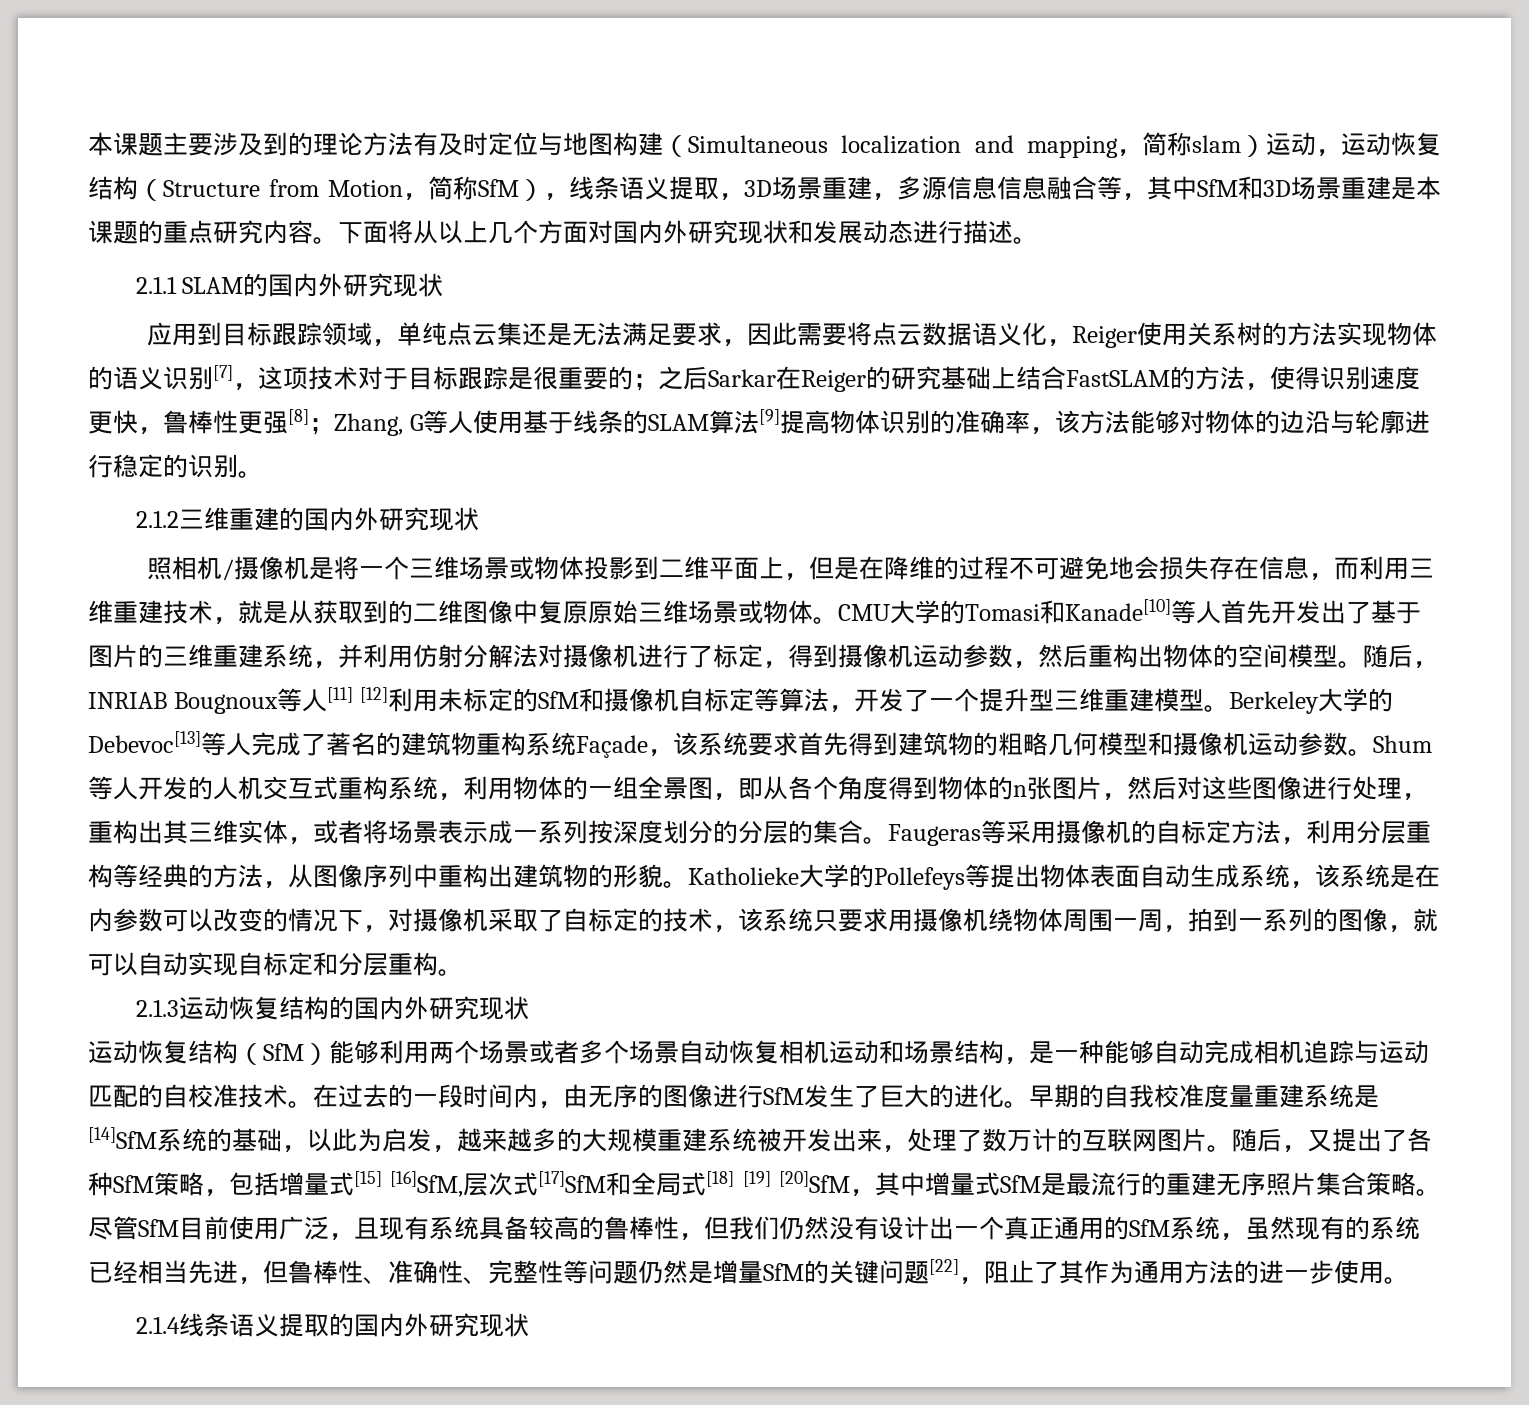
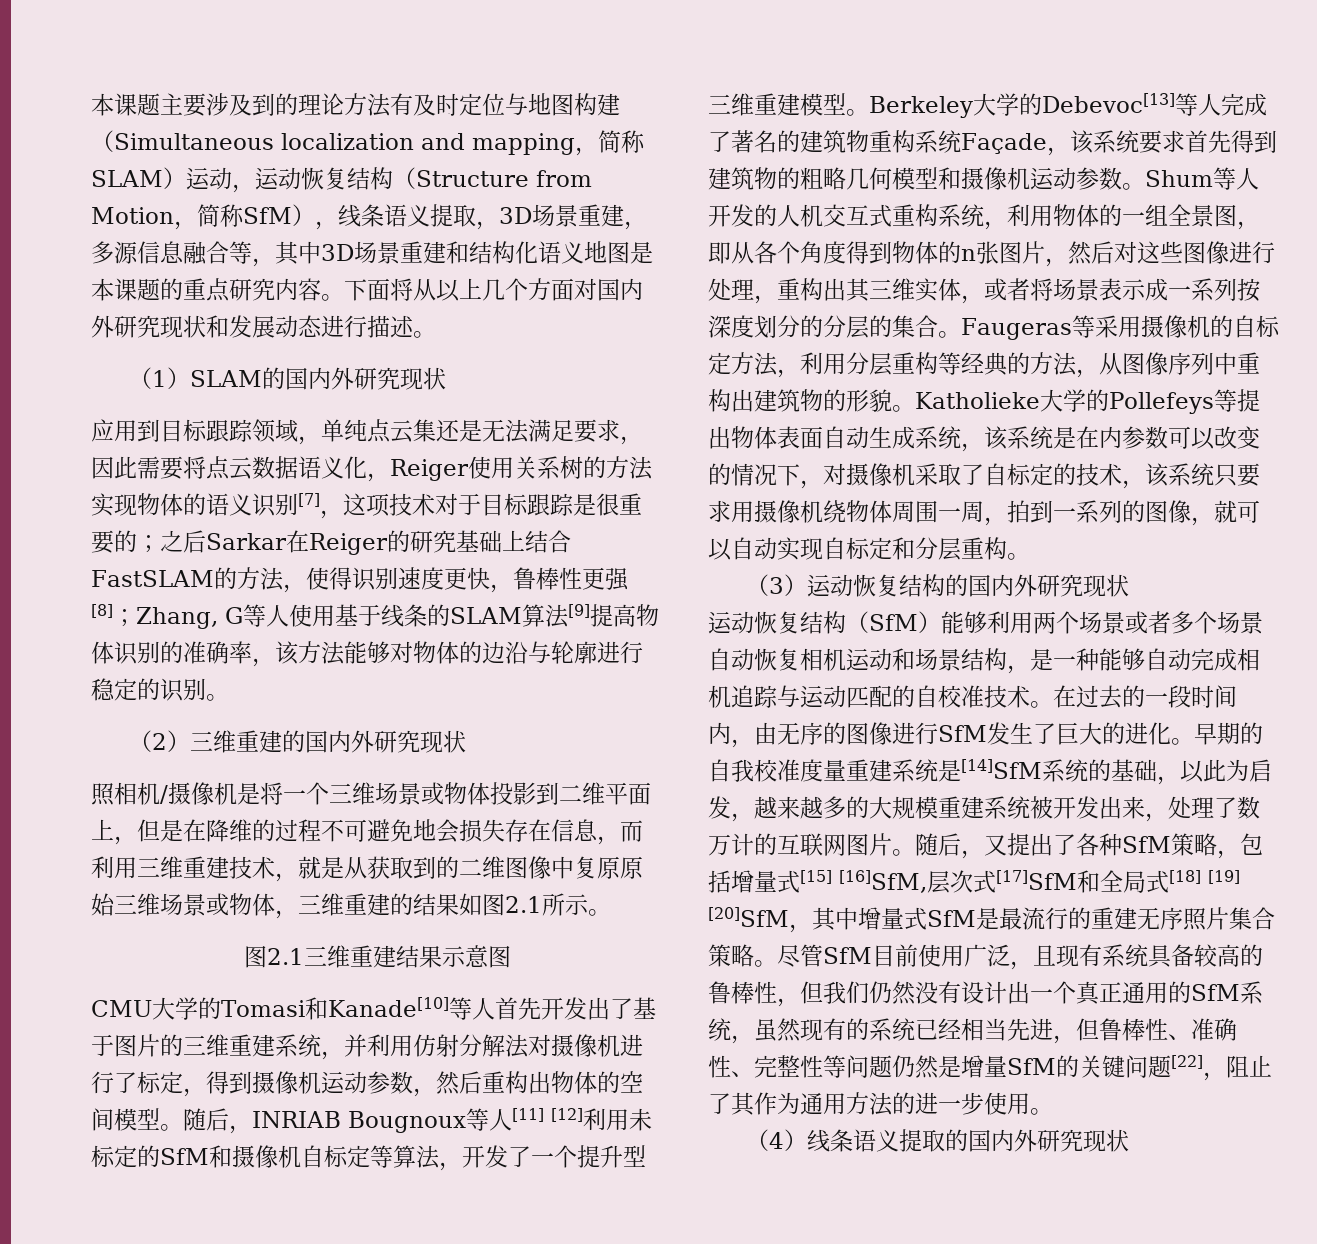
[1192,135,1241,153] slam -> [91,170,163,187] SLAM
[997,176,1047,200] 信息 -> (184, 252) none
[1197,176,1391,200] SfM和3D场景重建 -> [321,241,630,264] 3D场景重建和结构化语义地图
[135,277,177,294] 2.1.1 -> [129,367,191,389] （1）
[135,511,179,528] 2.1.2 -> [129,730,191,752] （2）
[813,617,838,624] 。 -> [275,893,611,919] [243,945,511,968] ，三维重建的结果如图2.1所示。 // 图2.1三维重建结果示意图 //
[135,1000,179,1017] 2.1.3 -> [746,574,808,596] （3）
[135,1317,179,1334] 2.1.4 -> [746,1129,808,1151] （4）

